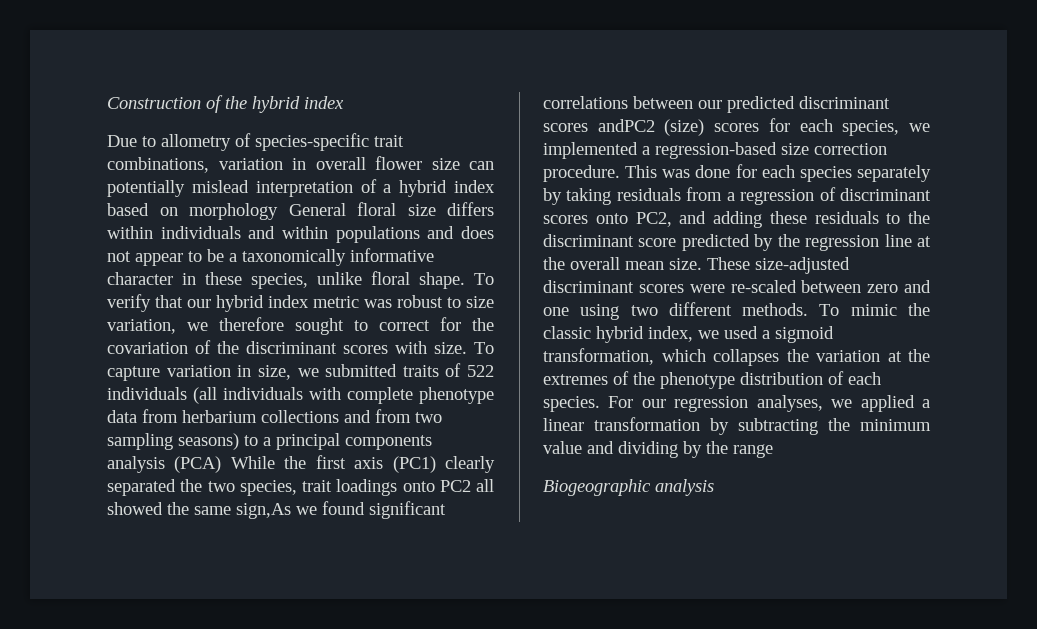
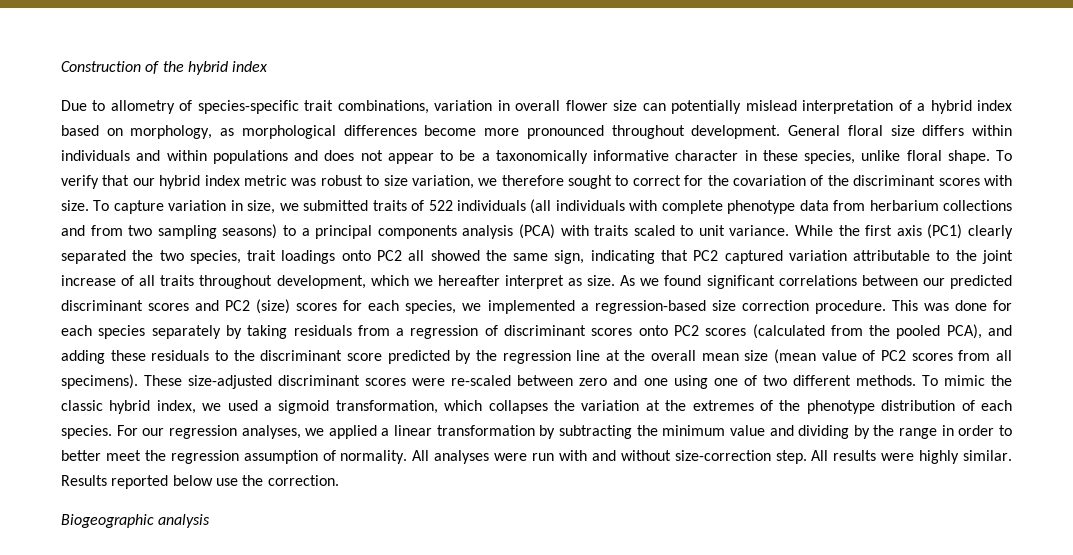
[189,203,278,220] morphology -> [130,125,781,139] morphology, as morphological differences become more pronounced throughout development.
(222, 464) none -> [560,225,790,236] with traits scaled to unit variance.
[236,503,291,519] sign,As -> [554,250,1014,264] [61,275,636,289] sign, indicating that PC2 captured variation attributable to the joint increase of all traits throughout development, which we hereafter interpret as size. As
[597,119,655,132] andPC2 -> [195,300,251,311] and PC2
[635,212,672,227] PC2, -> [673,324,982,339] PC2 scores (calculated from the pooled PCA),
[669,258,702,270] size. -> [744,349,1013,364] [61,374,138,389] size (mean value of PC2 scores from all specimens).
(620, 312) none -> [713,375,757,386] one of
(773, 451) none -> [941,425,1012,436] [61,450,1012,464] [61,475,339,489] in order to better meet the regression assumption of normality. All analyses were run with and without size-correction step. All results were highly similar. Results reported below use the correction.

